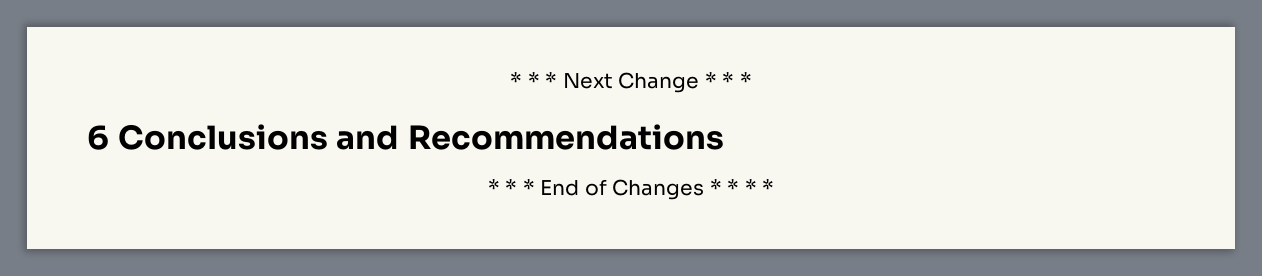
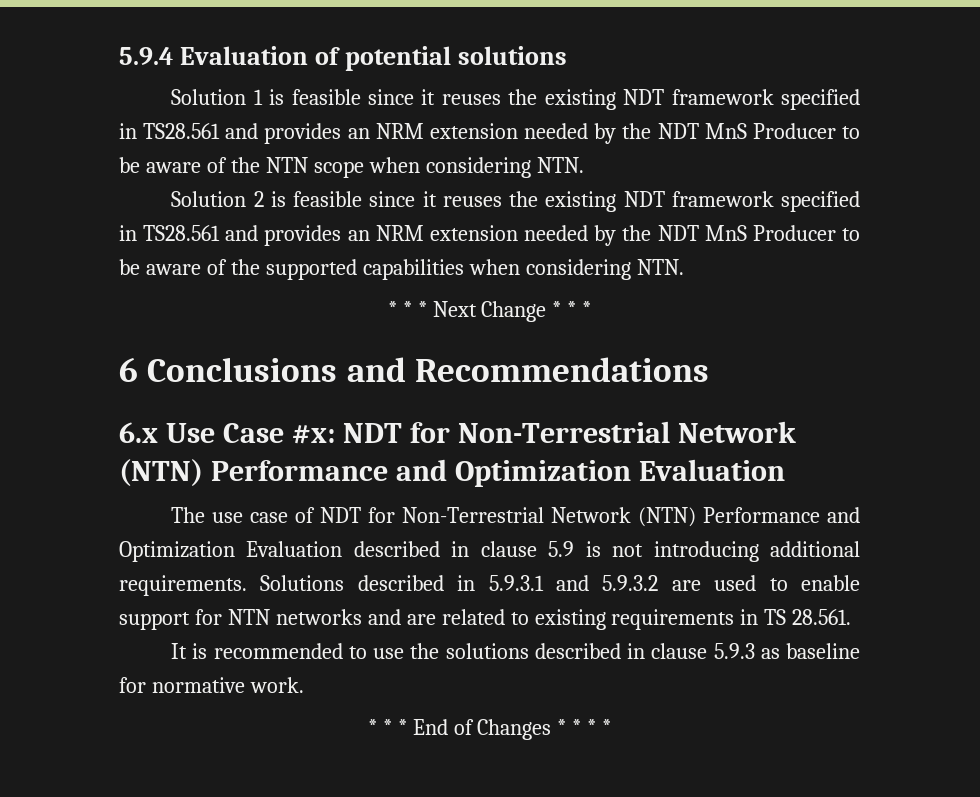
(510, 80) none -> [119,46,567,71] [171,89,860,110] [119,123,860,144] [119,157,584,178] [171,191,860,212] [119,225,860,246] [119,259,684,280] 5.9.4 Evaluation of potential solutions // Solution 1 is feasible since it reuses the existing NDT framework specified in TS28.561 and provides an NRM extension needed by the NDT MnS Producer to be aware of the NTN scope when considering NTN. // Solution 2 is feasible since it reuses the existing NDT framework specified in TS28.561 and provides an NRM extension needed by the NDT MnS Producer to be aware of the supported capabilities when considering NTN. //
(724, 137) none -> [119,421,796,444] [119,459,785,487] [171,507,860,527] [119,541,861,562] [119,575,860,596] [119,609,852,630] [171,643,860,659] [119,677,304,693] // 6.x Use Case #x: NDT for Non-Terrestrial Network (NTN) Performance and Optimization Evaluation // The use case of NDT for Non-Terrestrial Network (NTN) Performance and Optimization Evaluation described in clause 5.9 is not introducing additional requirements. Solutions described in 5.9.3.1 and 5.9.3.2 are used to enable support for NTN networks and are related to existing requirements in TS 28.561. // It is recommended to use the solutions described in clause 5.9.3 as baseline for normative work.

